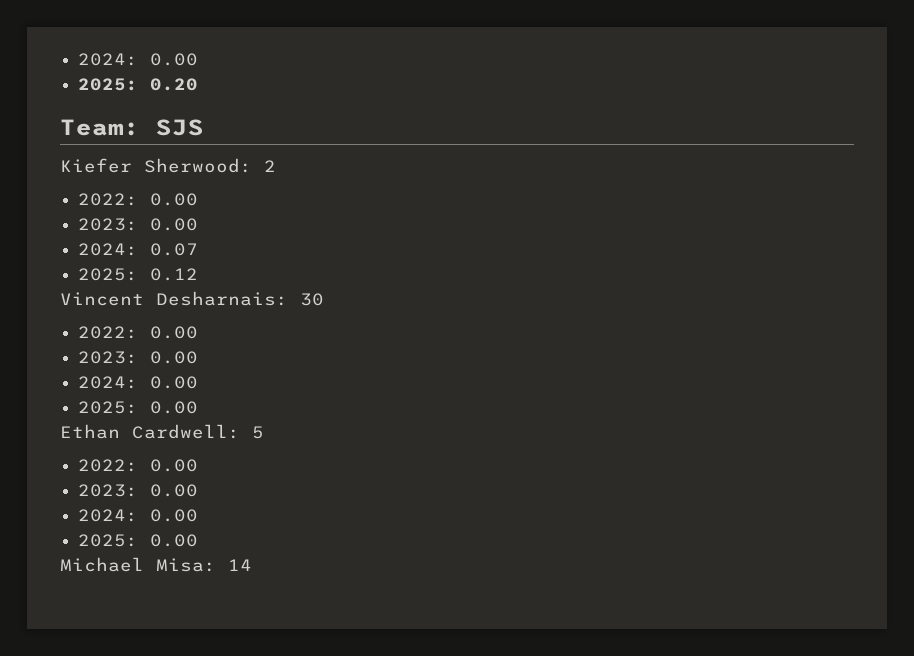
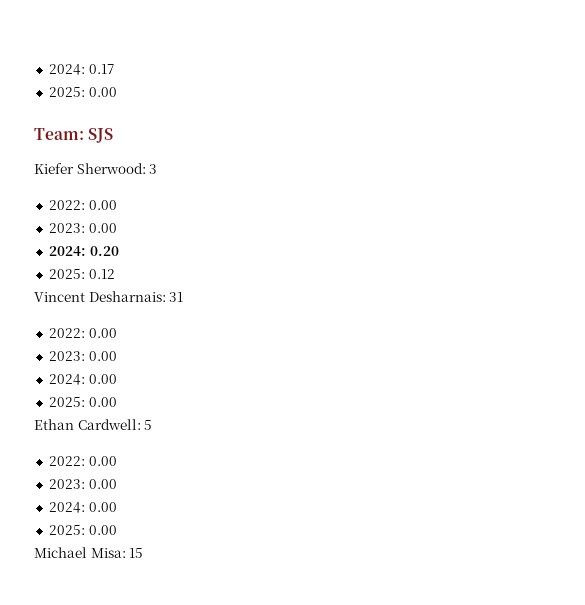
[78,53,199,66] [78,78,199,91] 2024: 0.00 // 2025: 0.20 -> [48,64,114,75] [48,87,117,97] 2024: 0.17 // 2025: 0.00
[264,160,276,172] [78,193,199,206] [78,218,199,231] [78,243,199,256] 2 // 2022: 0.00 // 2023: 0.00 // 2024: 0.07 -> [149,164,158,174] [48,200,117,210] [48,223,117,233] [48,246,119,256] 3 // 2022: 0.00 // 2023: 0.00 // 2024: 0.20
[300,293,324,306] 30 -> [169,292,184,302] 31
[228,559,252,571] 14 -> [129,548,144,558] 15

